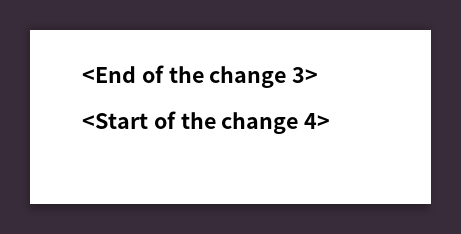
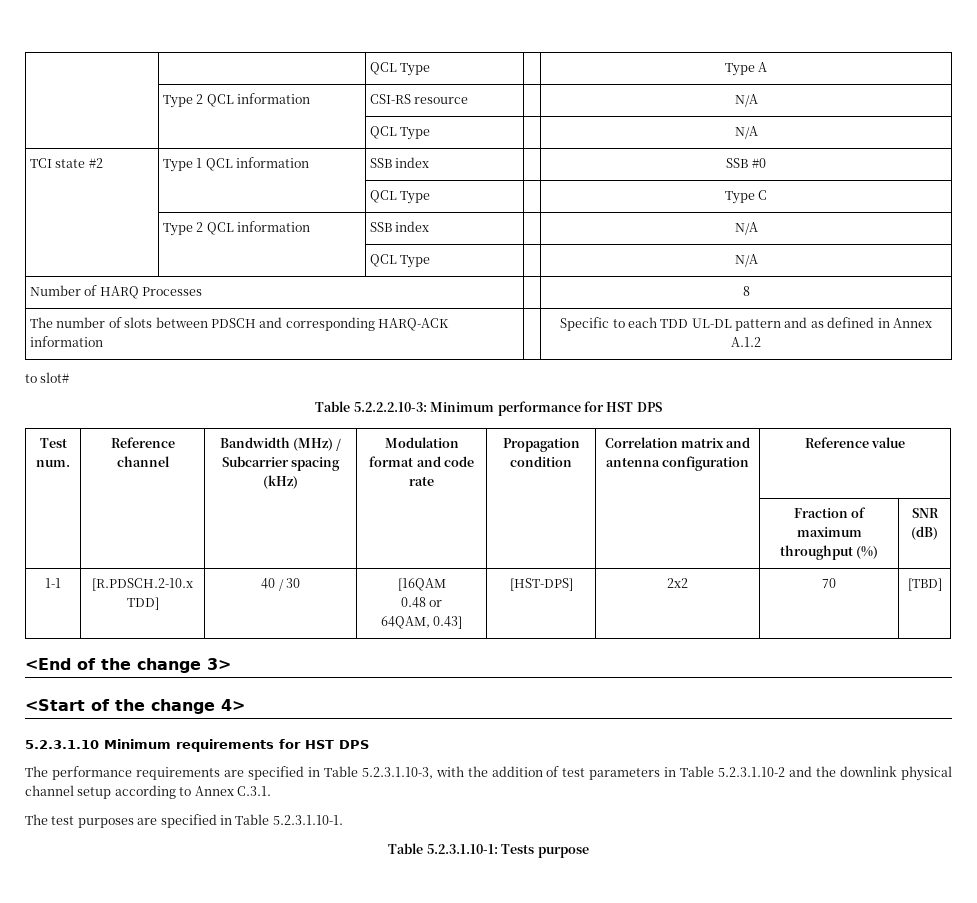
(82, 74) none -> [370,62,431,76] [724,62,768,76] [163,93,311,108] [370,94,469,104] [734,94,758,107] [370,126,431,140] [734,126,758,139] [30,158,103,168] [163,157,310,172] [370,157,430,168] [726,158,766,168] [370,190,431,204] [724,190,768,204] [163,221,311,236] [370,221,430,232] [734,222,758,235] [370,254,431,268] [734,254,758,267] [30,285,203,299] [742,286,750,296] [30,317,450,331] [30,336,104,347] [560,317,932,331] [731,337,762,347] [25,372,70,383] [315,401,662,416] [39,438,67,448] [36,459,70,467] [110,437,175,448] [116,456,170,467] [219,437,342,451] [221,456,341,471] [263,475,298,489] [384,437,459,448] [369,456,474,467] [409,477,434,486] [502,438,580,452] [510,456,572,467] [604,437,751,448] [605,456,750,471] [804,437,906,448] [793,507,867,518] [796,527,862,537] [779,545,879,560] [911,508,939,518] [911,526,938,540] [45,578,61,588] [92,578,193,591] [126,597,159,610] [261,578,300,591] [397,578,446,591] [400,597,443,608] [380,616,463,629] [509,578,573,591] [667,578,688,588] [822,578,836,588] [907,578,942,591] | | QCL Type | | Type A // | Type 2 QCL information | CSI-RS resource | | N/A // | | QCL Type | | N/A // TCI state #2 | Type 1 QCL information | SSB index | | SSB #0 // | | QCL Type | | Type C // | Type 2 QCL information | SSB index | | N/A // | | QCL Type | | N/A // Number of HARQ Processes | | 8 // The number of slots between PDSCH and corresponding HARQ-ACK information | | Specific to each TDD UL-DL pattern and as defined in Annex A.1.2 // to slot# // Table 5.2.2.2.10-3: Minimum performance for HST DPS // Test num. | Reference channel | Bandwidth (MHz) / Subcarrier spacing (kHz) | Modulation format and code rate | Propagation condition | Correlation matrix and antenna configuration | Reference value // | | | | | | Fraction of maximum throughput (%) | SNR (dB) // 1-1 | [R.PDSCH.2-10.x TDD] | 40 / 30 | [16QAM // 0.48 or // 64QAM, 0.43] | [HST-DPS] | 2x2 | 70 | [TBD] //
(331, 121) none -> [25,739,369,752] [25,766,953,781] [25,785,271,799] [25,814,343,828] [388,843,589,858] // 5.2.3.1.10 Minimum requirements for HST DPS // The performance requirements are specified in Table 5.2.3.1.10-3, with the addition of test parameters in Table 5.2.3.1.10-2 and the downlink physical channel setup according to Annex C.3.1. // The test purposes are specified in Table 5.2.3.1.10-1. // Table 5.2.3.1.10-1: Tests purpose

